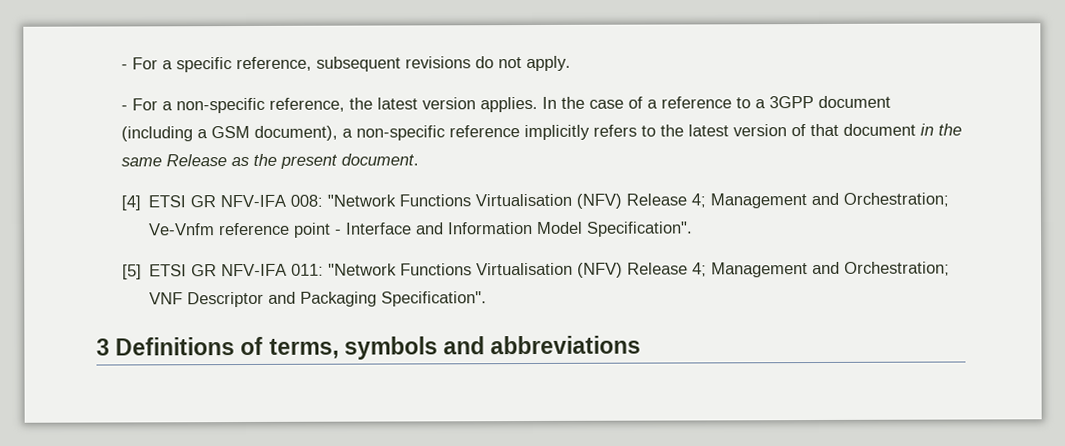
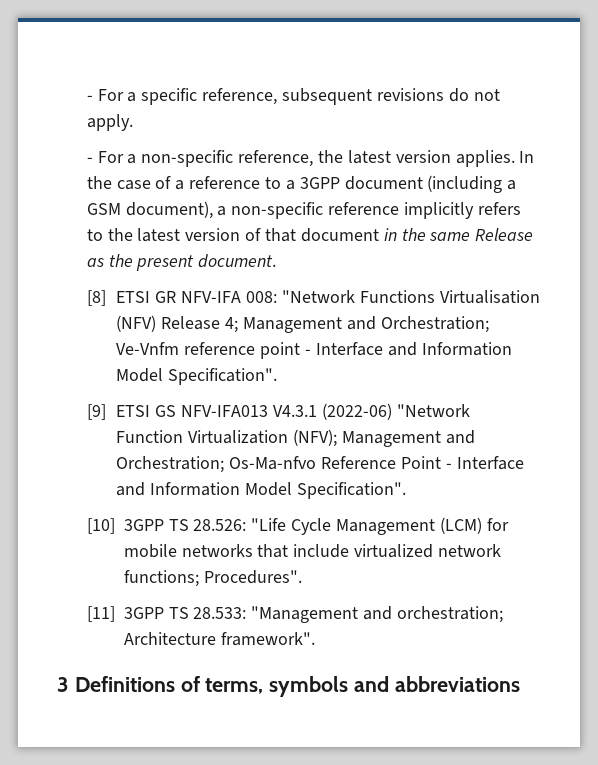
[120,195,141,211] [4] -> [86,290,106,306] [8]
[121,261,951,280] [149,291,488,308] [5] ETSI GR NFV-IFA 011: "Network Functions Virtualisation (NFV) Release 4; Management and Orchestration; VNF Descriptor and Packaging Specification". -> [86,403,470,420] [116,429,475,447] [116,456,524,473] [116,482,406,499] [86,517,509,535] [123,544,501,558] [123,570,302,587] [86,606,503,623] [123,632,315,646] [9] ETSI GS NFV-IFA013 V4.3.1 (2022-06) "Network Function Virtualization (NFV); Management and Orchestration; Os-Ma-nfvo Reference Point - Interface and Information Model Specification". // [10] 3GPP TS 28.526: "Life Cycle Management (LCM) for mobile networks that include virtualized network functions; Procedures". // [11] 3GPP TS 28.533: "Management and orchestration; Architecture framework".

